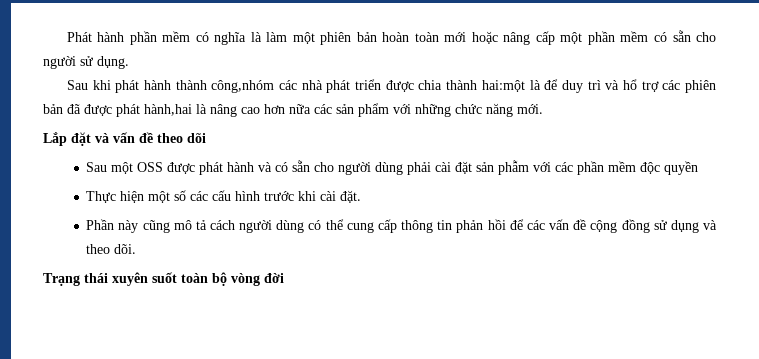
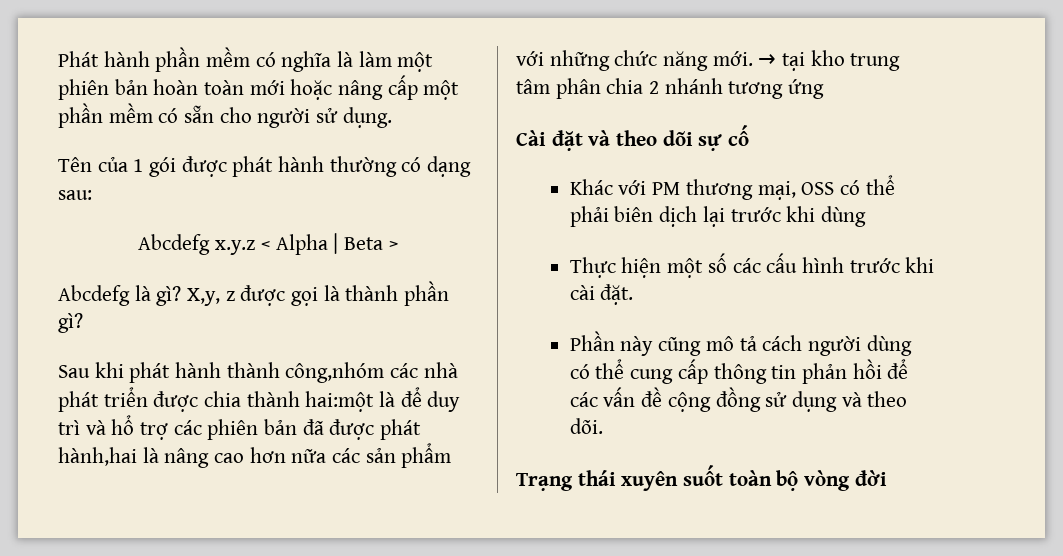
(129, 62) none -> [58,156,472,177] [58,190,92,200] [138,233,398,255] [58,281,450,306] [58,313,83,333] // Tên của 1 gói được phát hành thường có dạng sau: // Abcdefg x.y.z < Alpha | Beta > // Abcdefg là gì? X,y, z được gọi là thành phần gì?
[43,132,206,146] [86,160,699,175] // Lắp đặt và vấn đề theo dõi // Sau một OSS được phát hành và có sẵn cho người dùng phải cài đặt sản phẫm với các phần mềm độc quyền -> [758,50,901,71] [516,78,825,99] [516,125,750,151] [569,175,895,200] [569,206,866,227] → tại kho trung tâm phân chia 2 nhánh tương ứng // Cài đặt và theo dõi sự cố // Khác với PM thương mại, OSS có thể phải biên dịch lại trước khi dùng

